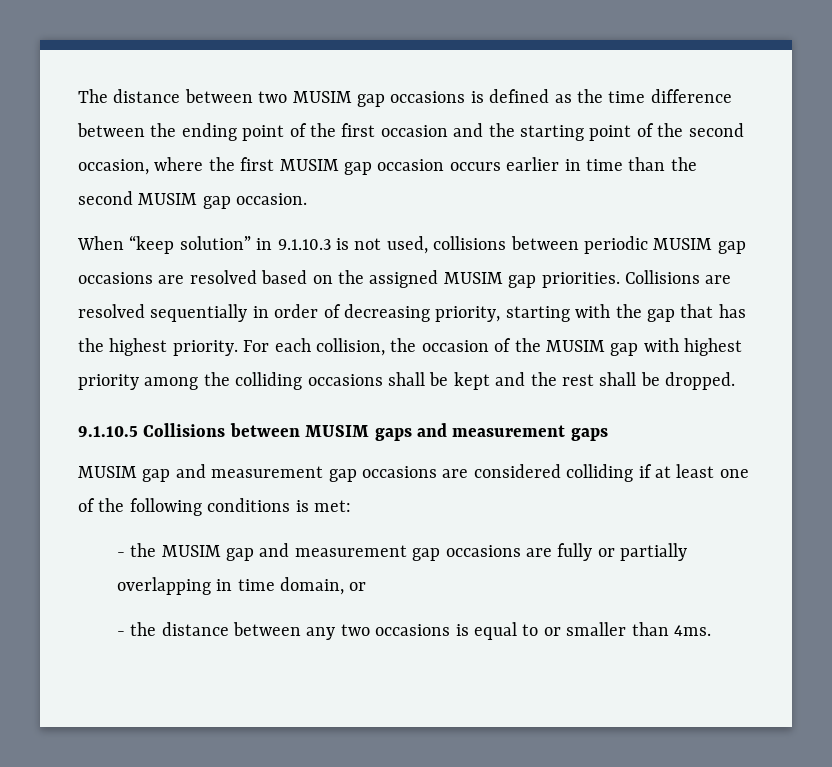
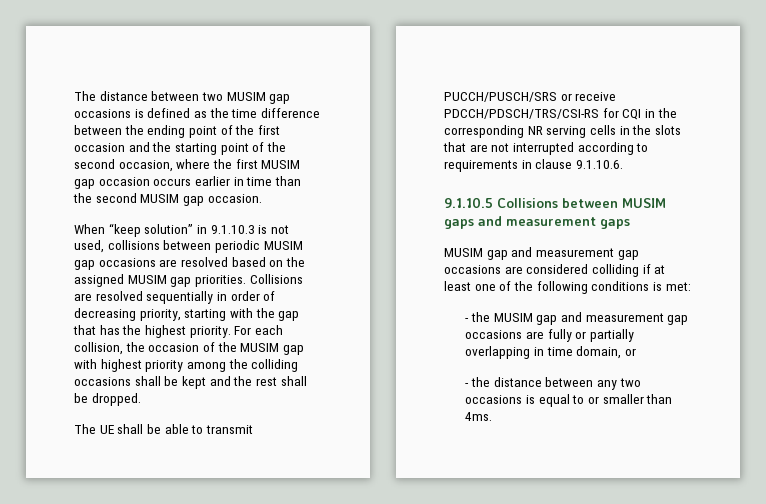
(736, 381) none -> [74,424,253,434] [444,92,617,102] [444,108,677,120] [444,125,681,138] [443,142,649,155] [444,159,623,172] // The UE shall be able to transmit PUCCH/PUSCH/SRS or receive PDCCH/PDSCH/TRS/CSI-RS for CQI in the corresponding NR serving cells in the slots that are not interrupted according to requirements in clause 9.1.10.6.

